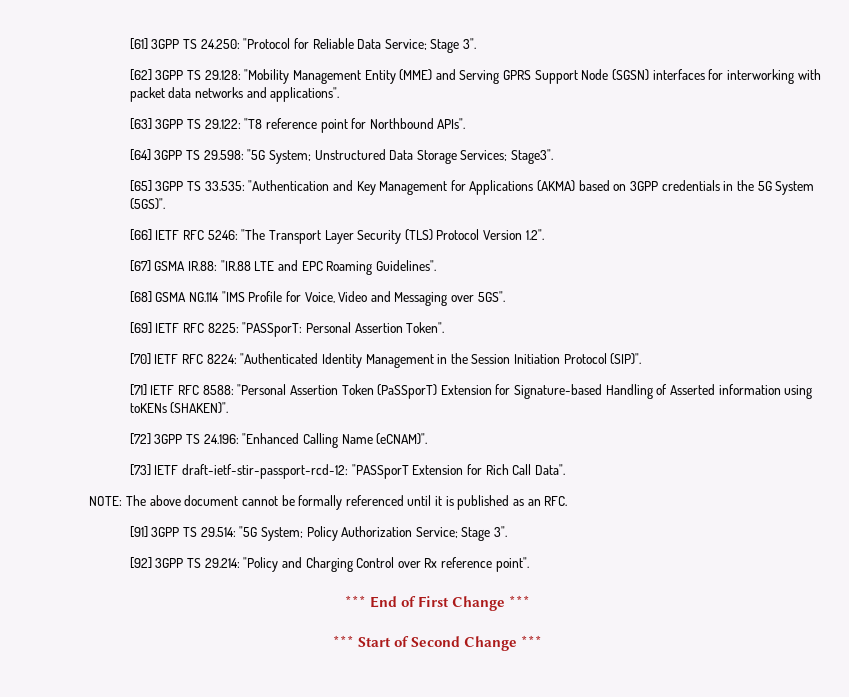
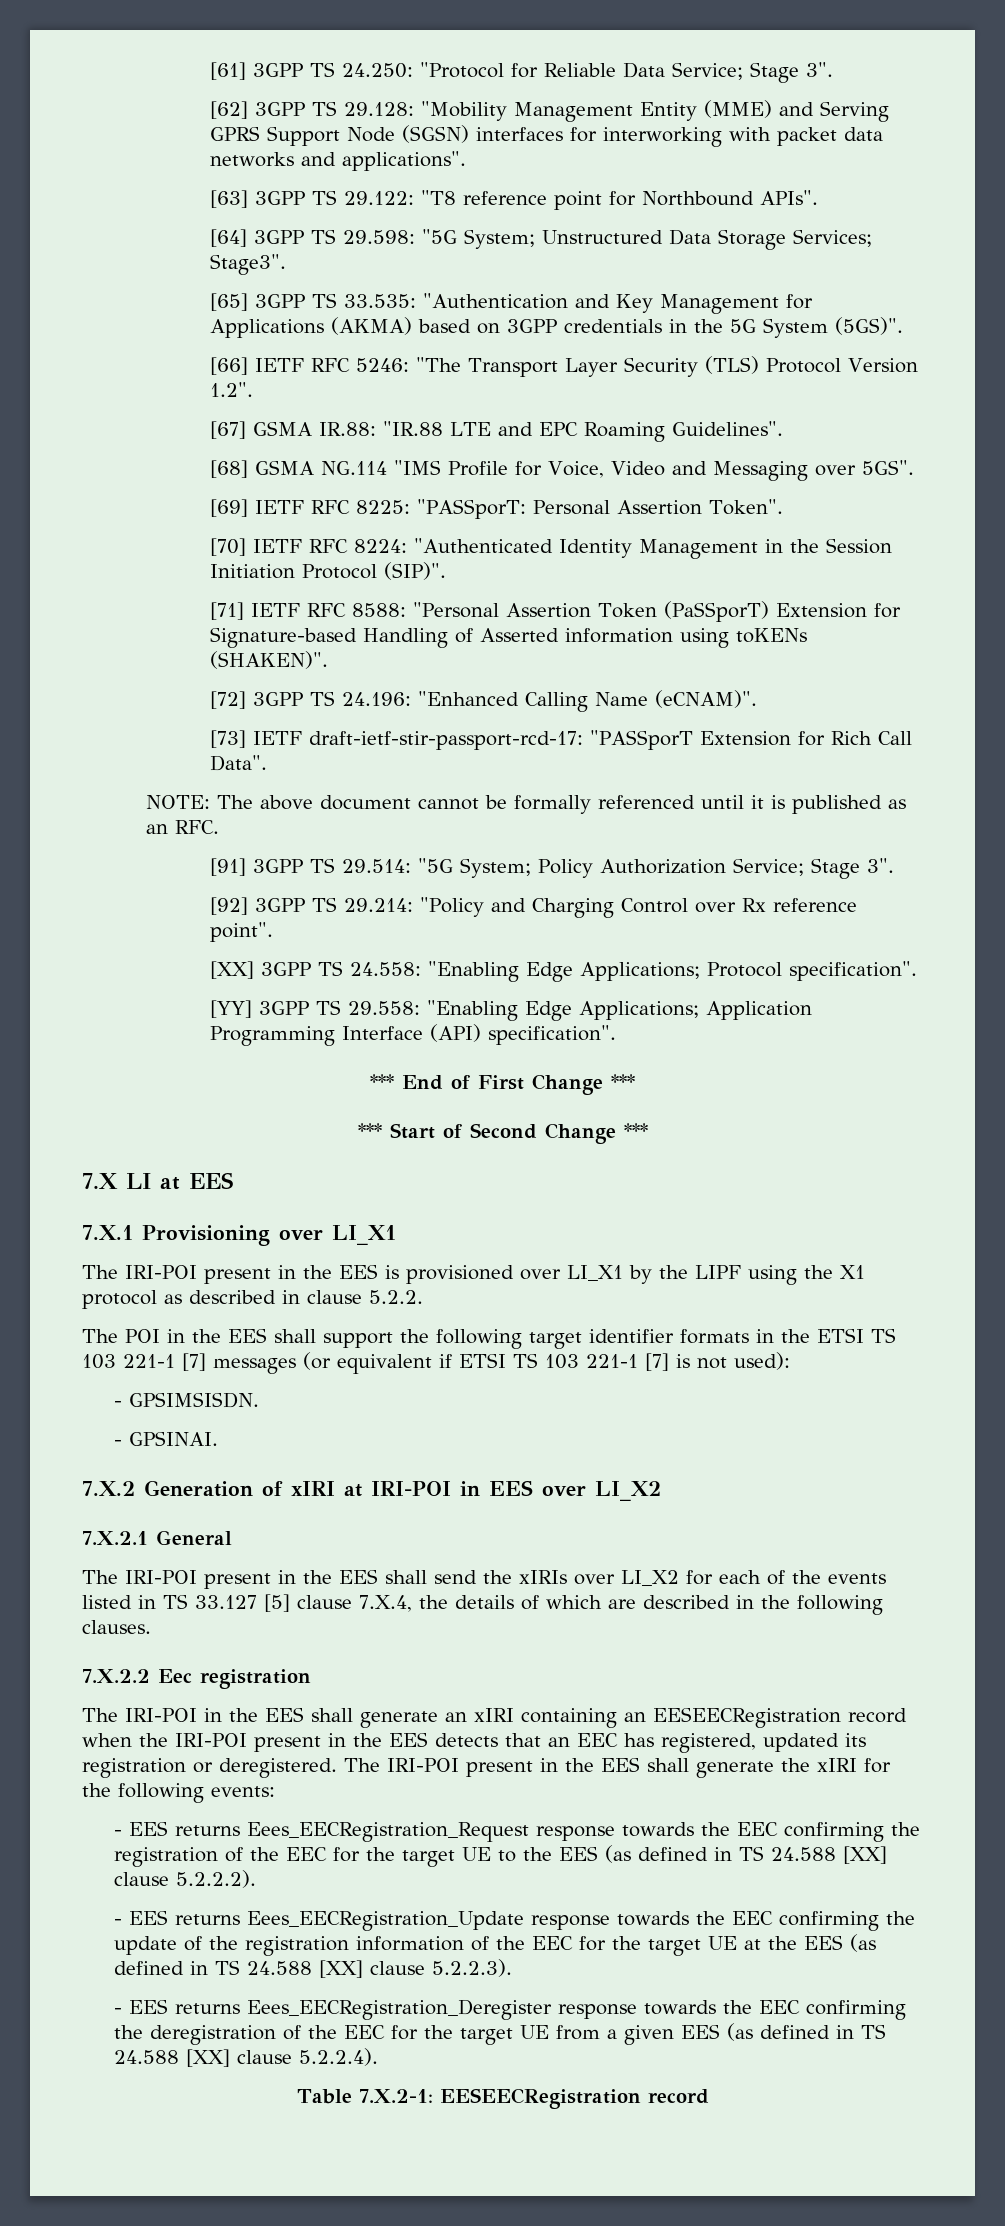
[181,464,348,479] draft-ietf-stir-passport-rcd-12: -> [309,731,584,750] draft-ietf-stir-passport-rcd-17:
(529, 564) none -> [210,961,918,982] [210,1000,813,1021] [210,1024,617,1046] // [XX] 3GPP TS 24.558: "Enabling Edge Applications; Protocol specification". // [YY] 3GPP TS 29.558: "Enabling Edge Applications; Application Programming Interface (API) specification".
(543, 641) none -> [82,1172,233,1190] [82,1225,396,1246] [82,1264,865,1285] [82,1290,423,1309] [82,1328,896,1349] [82,1352,790,1374] [114,1392,260,1408] [114,1431,219,1446] [82,1480,661,1501] [82,1530,232,1545] [82,1569,886,1589] [82,1594,883,1615] [82,1620,151,1634] [82,1669,311,1689] [82,1707,907,1728] [82,1732,866,1753] [82,1757,891,1778] [82,1783,275,1803] [114,1821,921,1842] [114,1845,888,1867] [114,1870,257,1888] [114,1910,916,1931] [114,1934,877,1956] [114,1959,513,1978] [114,1999,907,2020] [114,2023,887,2045] [114,2048,379,2067] [296,2088,709,2109] // 7.X LI at EES // 7.X.1 Provisioning over LI_X1 // The IRI-POI present in the EES is provisioned over LI_X1 by the LIPF using the X1 protocol as described in clause 5.2.2. // The POI in the EES shall support the following target identifier formats in the ETSI TS 103 221-1 [7] messages (or equivalent if ETSI TS 103 221-1 [7] is not used): // - GPSIMSISDN. // - GPSINAI. // 7.X.2 Generation of xIRI at IRI-POI in EES over LI_X2 // 7.X.2.1 General // The IRI-POI present in the EES shall send the xIRIs over LI_X2 for each of the events listed in TS 33.127 [5] clause 7.X.4, the details of which are described in the following clauses. // 7.X.2.2 Eec registration // The IRI-POI in the EES shall generate an xIRI containing an EESEECRegistration record when the IRI-POI present in the EES detects that an EEC has registered, updated its registration or deregistered. The IRI-POI present in the EES shall generate the xIRI for the following events: // - EES returns Eees_EECRegistration_Request response towards the EEC confirming the registration of the EEC for the target UE to the EES (as defined in TS 24.588 [XX] clause 5.2.2.2). // - EES returns Eees_EECRegistration_Update response towards the EEC confirming the update of the registration information of the EEC for the target UE at the EES (as defined in TS 24.588 [XX] clause 5.2.2.3). // - EES returns Eees_EECRegistration_Deregister response towards the EEC confirming the deregistration of the EEC for the target UE from a given EES (as defined in TS 24.588 [XX] clause 5.2.2.4). // Table 7.X.2-1: EESEECRegistration record

